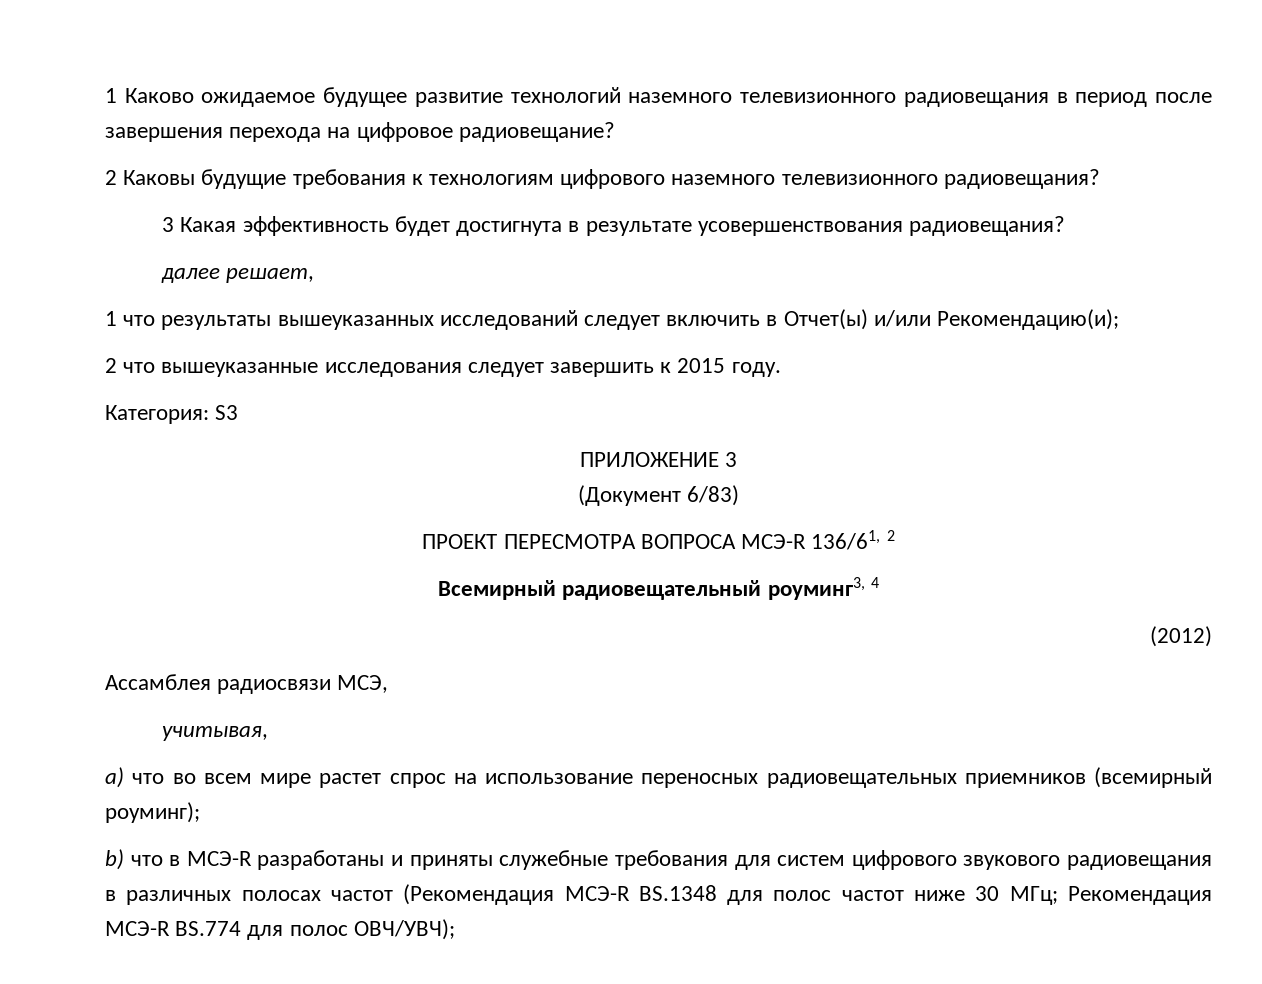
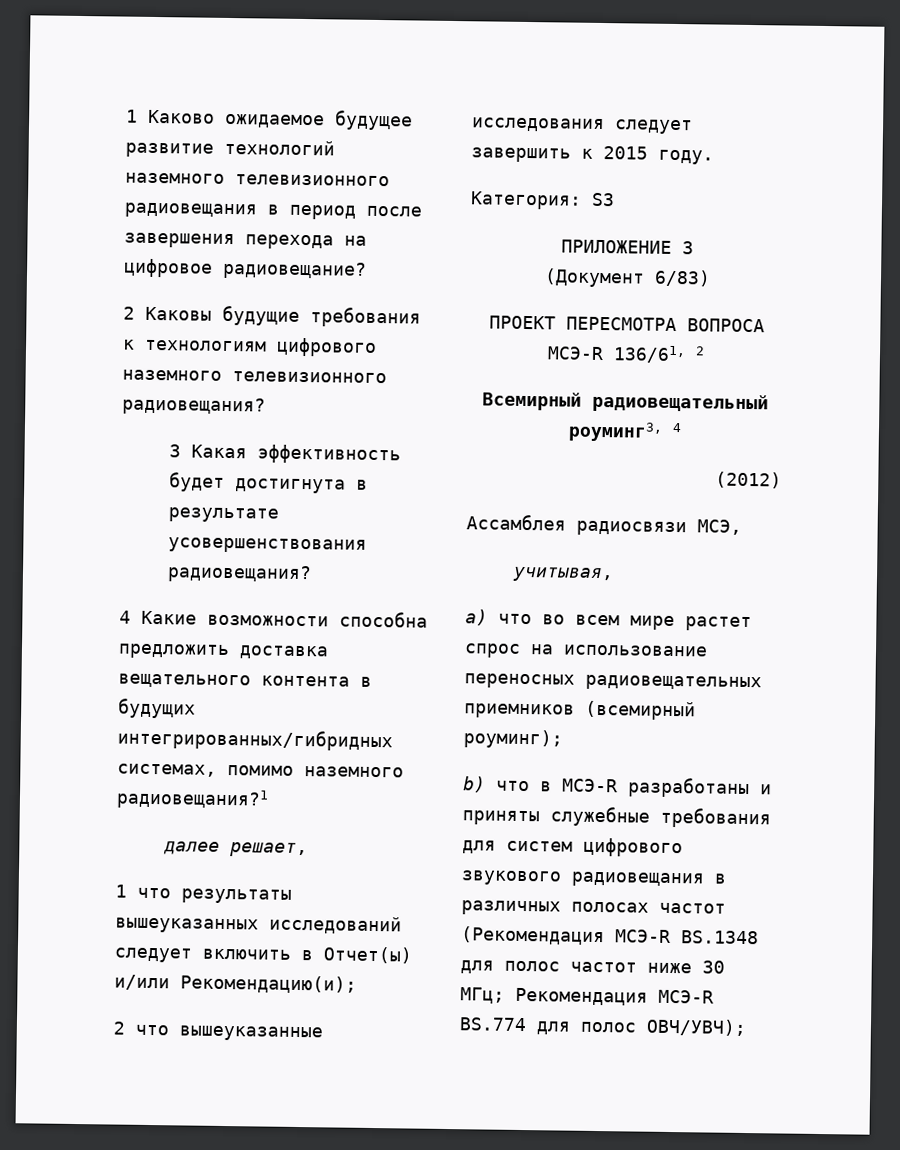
(1065, 226) none -> [119,610,428,628] [118,643,329,660] [118,673,372,689] [118,698,196,719] [117,728,393,752] [117,763,404,778] [116,788,269,810] // 4 Какие возможности способна предложить доставка вещательного контента в будущих интегрированных/гибридных системах, помимо наземного радиовещания?1

